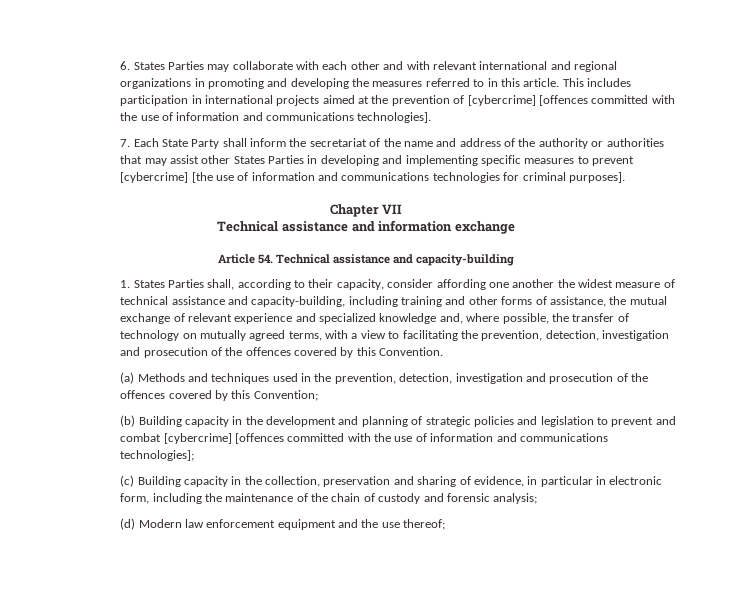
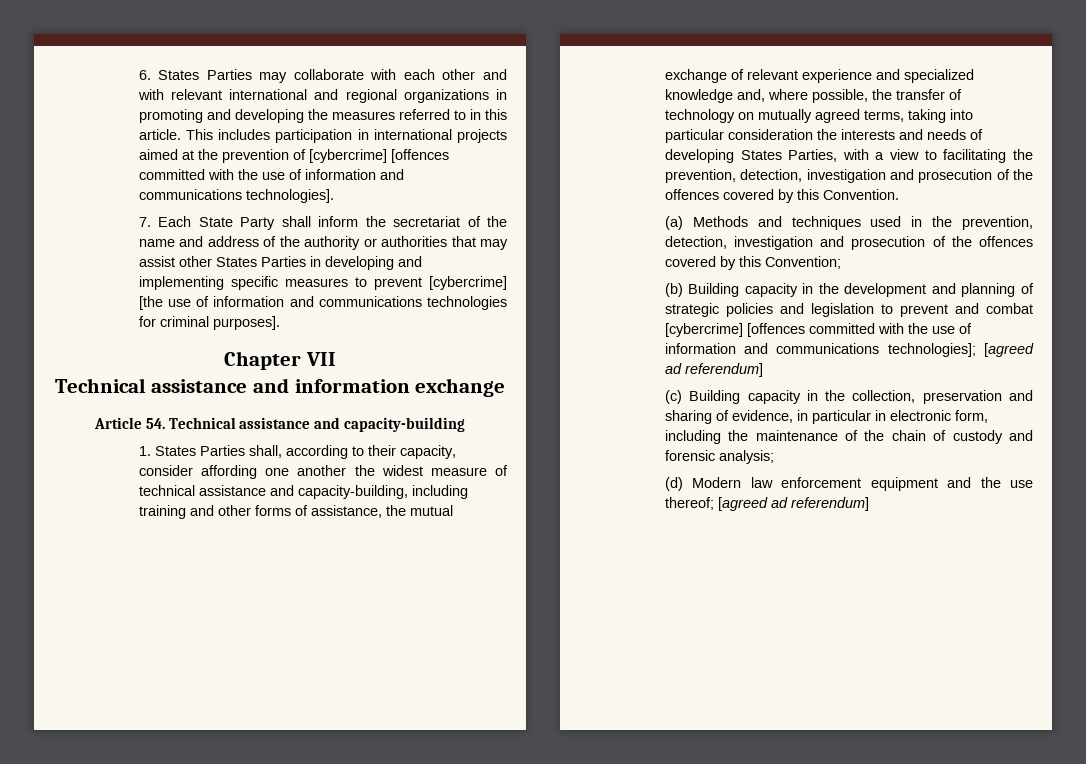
(322, 336) none -> [907,109,973,123] [664,129,983,143] [664,149,838,163] taking into particular consideration the interests and needs of developing States Parties,
(195, 455) none -> [984,343,1034,357] [664,363,763,377] [agreed ad referendum]
(446, 524) none -> [717,497,869,511] [agreed ad referendum]

